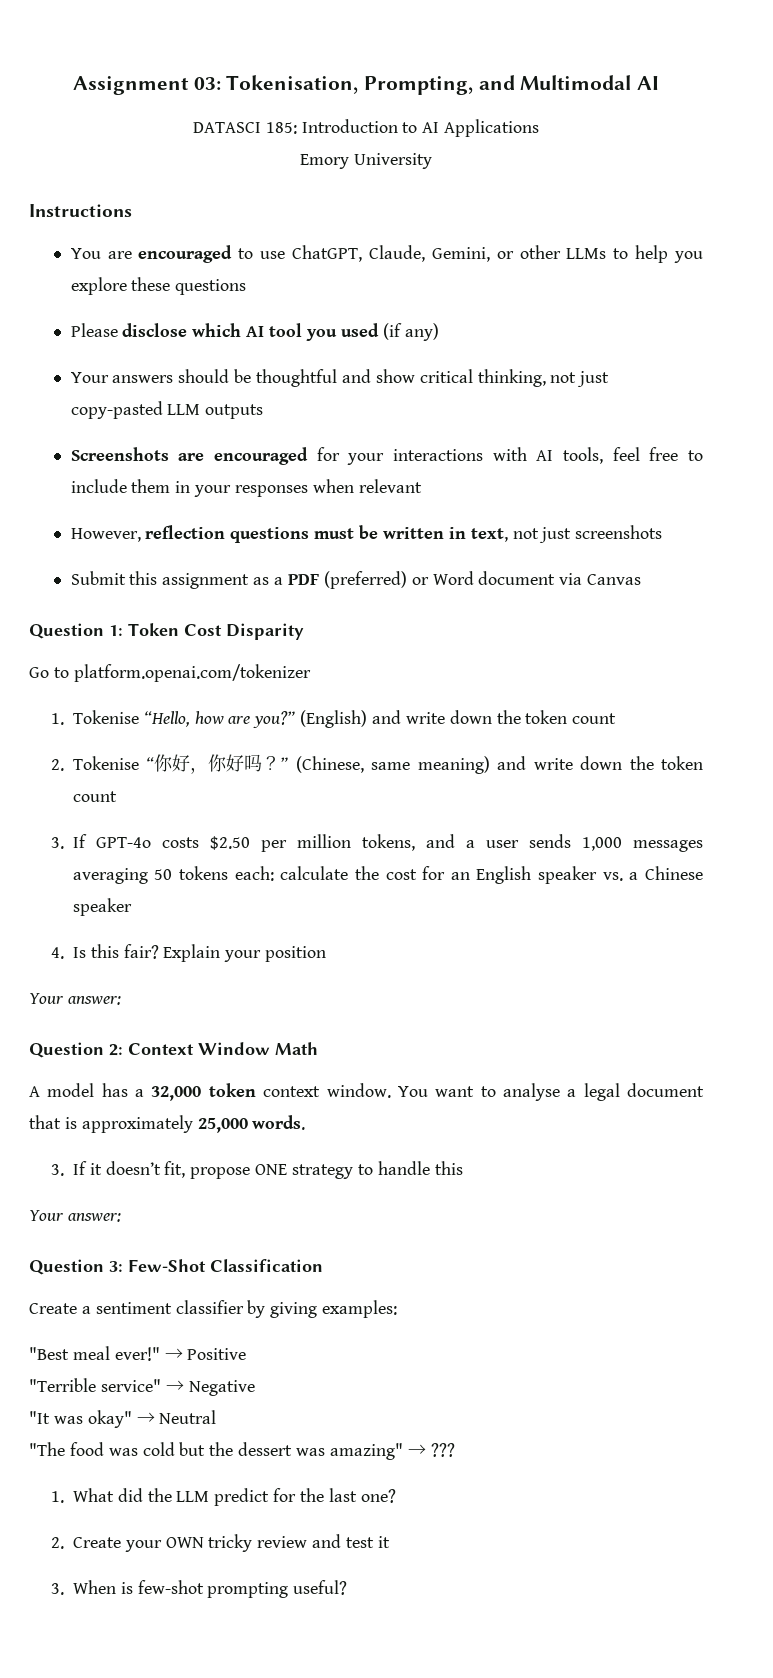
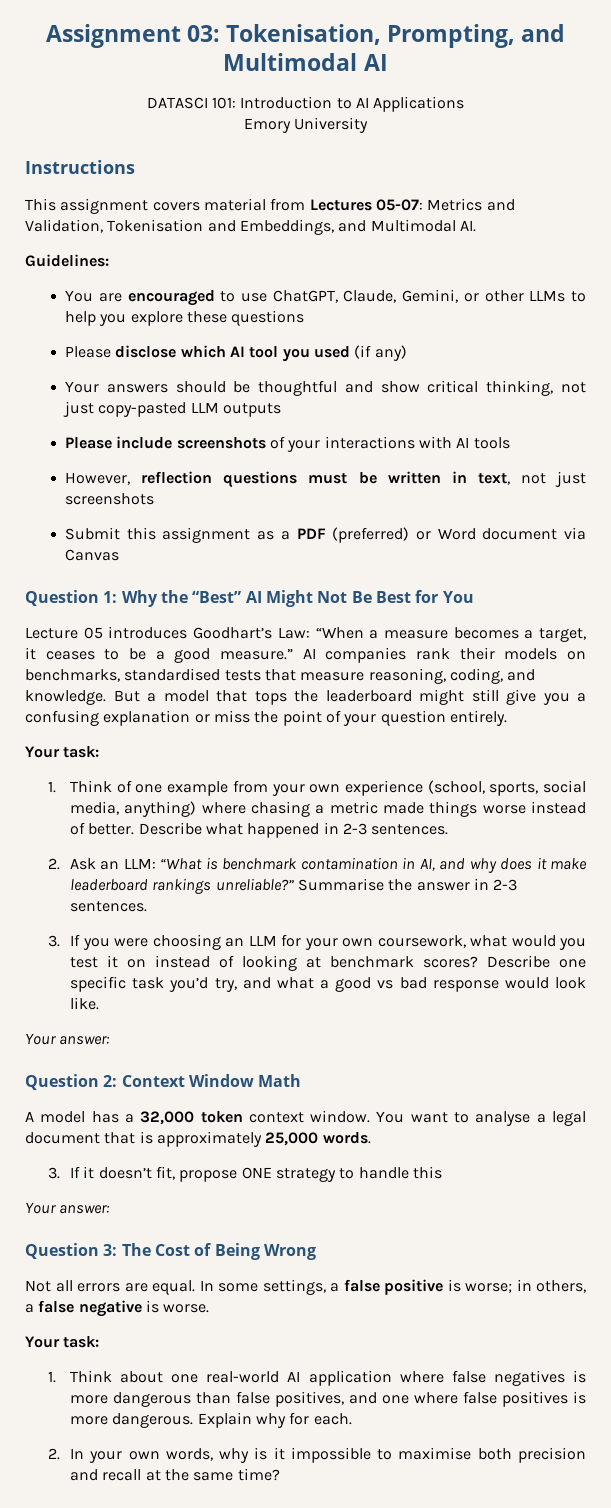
[265,122,297,134] 185: -> [212,97,237,109] 101:
(132, 210) none -> [25,198,515,214] [25,219,476,235] [25,254,109,267] // This assignment covers material from Lectures 05-07: Metrics and Validation, Tokenisation and Embeddings, and Multimodal AI. // Guidelines:
[70,447,703,465] [70,479,422,497] Screenshots are encouraged for your interactions with AI tools, feel free to include them in your responses when relevant -> [65,436,510,452] Please include screenshots of your interactions with AI tools
[128,623,304,640] [29,664,311,682] [50,710,617,728] [50,754,704,774] [72,791,117,802] [50,834,703,852] [72,866,704,884] [72,898,132,916] [50,944,327,962] Token Cost Disparity // Go to platform.openai.com/tokenizer // 1. Tokenise “Hello, how are you?” (English) and write down the token count // 2. Tokenise “你好，你好吗？” (Chinese, same meaning) and write down the token count // 3. If GPT-4o costs $2.50 per million tokens, and a user sends 1,000 messages averaging 50 tokens each: calculate the cost for an English speaker vs. a Chinese speaker // 4. Is this fair? Explain your position -> [121,590,474,607] [25,626,586,642] [25,647,587,663] [25,668,536,684] [25,689,586,705] [25,710,507,726] [25,746,100,758] [47,780,586,796] [70,801,586,817] [70,822,449,838] [47,857,587,873] [70,878,518,894] [70,901,148,912] [47,934,586,950] [70,955,586,971] [70,976,586,992] [70,997,100,1010] Why the “Best” AI Might Not Be Best for You // Lecture 05 introduces Goodhart’s Law: “When a measure becomes a target, it ceases to be a good measure.” AI companies rank their models on benchmarks, standardised tests that measure reasoning, coding, and knowledge. But a model that tops the leaderboard might still give you a confusing explanation or miss the point of your question entirely. // Your task: // 1. Think of one example from your own experience (school, sports, social media, anything) where chasing a metric made things worse instead of better. Describe what happened in 2-3 sentences. // 2. Ask an LLM: “What is benchmark contamination in AI, and why does it make leaderboard rankings unreliable?” Summarise the answer in 2-3 sentences. // 3. If you were choosing an LLM for your own coursework, what would you test it on instead of looking at benchmark scores? Describe one specific task you’d try, and what a good vs bad response would look like.
[128,1259,323,1272] [29,1300,398,1318] [29,1346,247,1361] [29,1378,255,1396] [29,1410,217,1428] [29,1442,455,1460] [50,1488,396,1506] [50,1534,390,1552] [50,1580,348,1598] Few-Shot Classification // Create a sentiment classifier by giving examples: // "Best meal ever!" → Positive // "Terrible service" → Negative // "It was okay" → Neutral // "The food was cold but the dessert was amazing" → ??? // 1. What did the LLM predict for the last one? // 2. Create your OWN tricky review and test it // 3. When is few-shot prompting useful? -> [121,1243,316,1260] [25,1279,586,1295] [25,1300,210,1317] [25,1336,100,1348] [47,1370,586,1386] [70,1391,586,1407] [70,1412,352,1428] [47,1447,586,1463] [70,1468,280,1481] The Cost of Being Wrong // Not all errors are equal. In some settings, a false positive is worse; in others, a false negative is worse. // Your task: // 1. Think about one real-world AI application where false negatives is more dangerous than false positives, and one where false positives is more dangerous. Explain why for each. // 2. In your own words, why is it impossible to maximise both precision and recall at the same time?

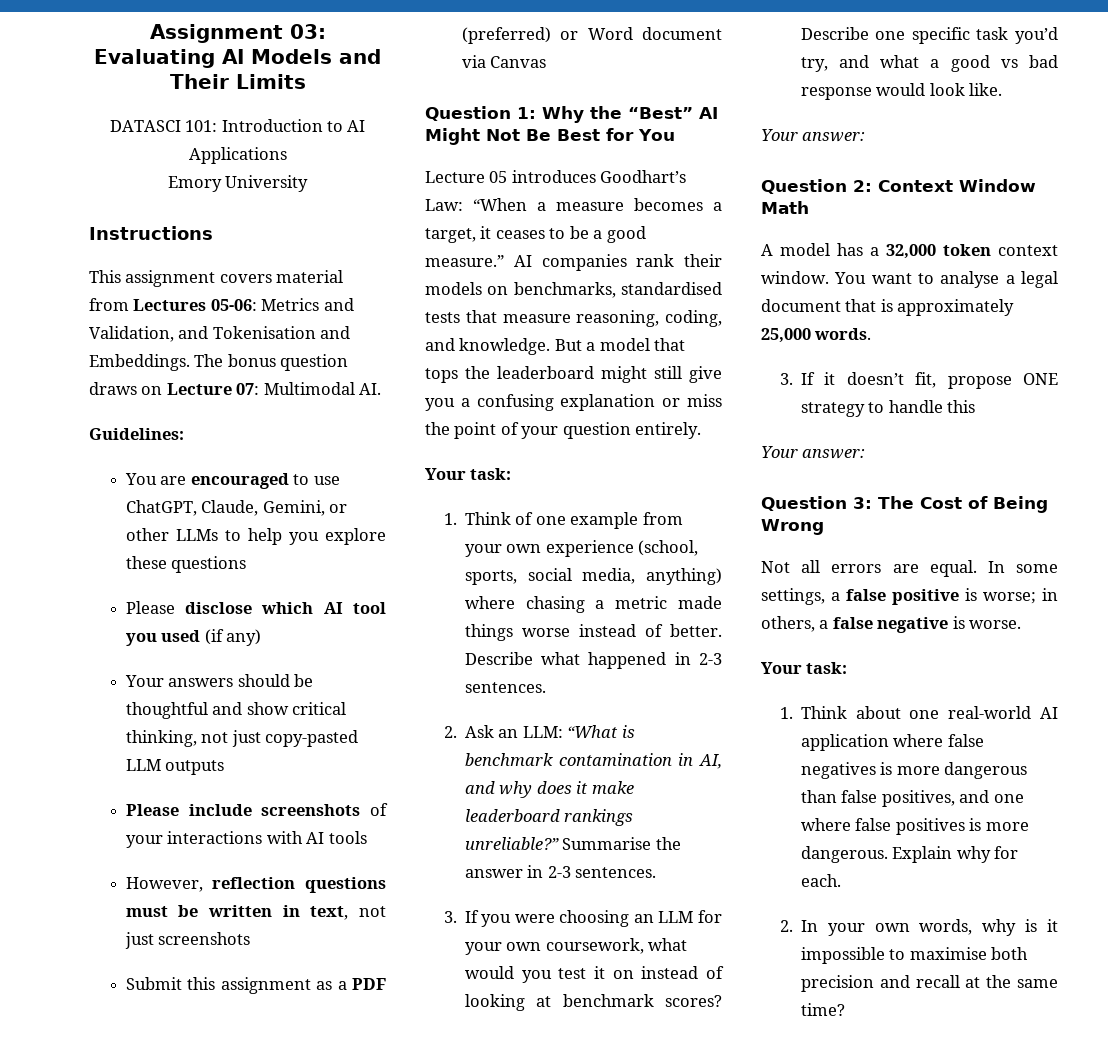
[226,24,566,48] [223,53,388,71] Tokenisation, Prompting, and Multimodal AI -> [94,49,381,68] [169,74,306,89] Evaluating AI Models and Their Limits
[375,199,423,211] 05-07: -> [210,299,257,311] 05-06:
(103, 226) none -> [178,326,209,339] and
[239,219,367,235] Embeddings, and -> [89,354,349,371] [89,382,260,395] Embeddings. The bonus question draws on Lecture 07:

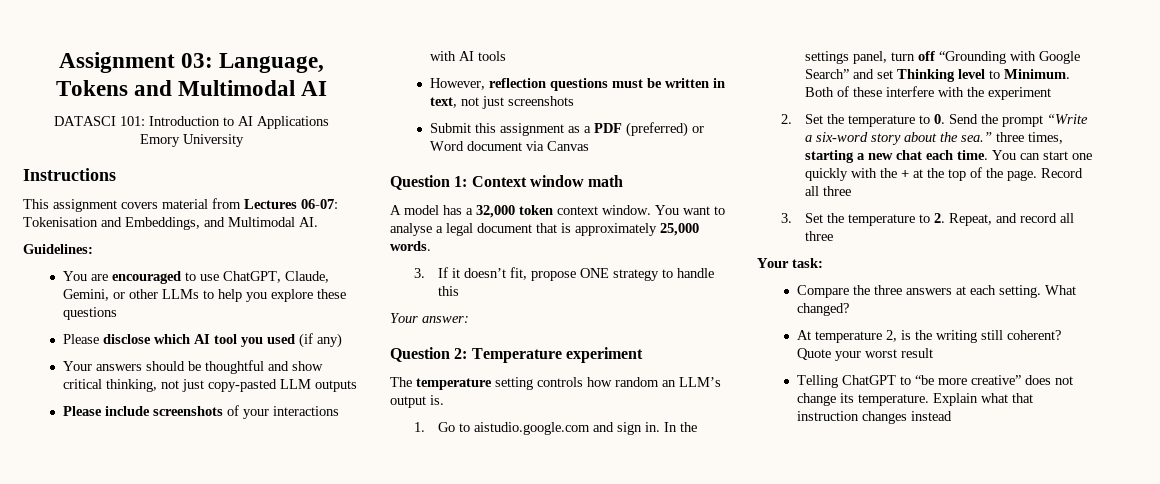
[94,49,381,68] [169,74,306,89] Evaluating AI Models and Their Limits -> [219,53,325,73] [55,80,328,96] Language, Tokens and Multimodal AI
[210,298,354,311] [89,326,351,342] [89,354,349,371] [89,382,260,395] 05-06: Metrics and Validation, and Tokenisation and Embeddings. The bonus question draws on Lecture 07: -> [301,199,338,209] [23,217,225,230] 06-07: Tokenisation and Embeddings, and
[542,106,718,123] [425,128,675,145] [425,170,687,183] [425,198,722,211] [425,226,646,243] [425,254,722,271] [425,282,722,298] [425,310,722,327] [425,338,686,355] [425,366,722,383] [425,394,722,411] [425,422,702,439] [425,468,512,480] [443,512,683,529] [464,540,699,557] [464,568,722,585] [464,596,722,613] [464,624,722,641] [464,652,722,669] [464,682,546,693] [443,725,635,738] [464,753,722,769] [464,781,634,798] [464,809,634,826] [464,837,681,850] [464,865,657,878] [443,910,722,927] [464,938,688,955] [464,966,724,983] [464,994,722,1011] [800,27,1058,44] [800,55,1058,72] [800,83,1003,100] [761,129,866,142] [761,179,1036,194] [761,201,809,214] Why the “Best” AI Might Not Be Best for You // Lecture 05 introduces Goodhart’s Law: “When a measure becomes a target, it ceases to be a good measure.” AI companies rank their models on benchmarks, standardised tests that measure reasoning, coding, and knowledge. But a model that tops the leaderboard might still give you a confusing explanation or miss the point of your question entirely. // Your task: // 1. Think of one example from your own experience (school, sports, social media, anything) where chasing a metric made things worse instead of better. Describe what happened in 2-3 sentences. // 2. Ask an LLM: “What is benchmark contamination in AI, and why does it make leaderboard rankings unreliable?” Summarise the answer in 2-3 sentences. // 3. If you were choosing an LLM for your own coursework, what would you test it on instead of looking at benchmark scores? Describe one specific task you’d try, and what a good vs bad response would look like. // Your answer: // Question 2: Context Window Math -> [471,175,624,187] Context window math
[853,496,1048,513] [761,519,824,535] [761,560,1058,577] [761,588,1058,605] [761,616,1022,633] [761,662,848,674] [779,706,1058,719] [800,734,984,751] [800,762,1028,779] [800,790,1024,807] [800,818,1029,835] [800,846,1019,863] [800,874,841,887] [779,919,1058,936] [800,947,1029,964] [800,975,1058,992] [800,1003,845,1016] 3: The Cost of Being Wrong // Not all errors are equal. In some settings, a false positive is worse; in others, a false negative is worse. // Your task: // 1. Think about one real-world AI application where false negatives is more dangerous than false positives, and one where false positives is more dangerous. Explain why for each. // 2. In your own words, why is it impossible to maximise both precision and recall at the same time? -> [454,347,643,363] [390,377,721,390] [390,395,444,408] [413,422,697,435] [804,51,1080,64] [804,69,1070,82] [804,86,1051,100] [780,114,1088,127] [804,132,1063,145] [804,150,1092,163] [804,167,1083,181] [804,186,851,196] [780,213,1074,226] [804,231,833,241] [757,258,823,268] [796,285,1076,298] [796,303,849,316] [796,330,1061,343] [796,348,933,361] [796,375,1073,388] [796,393,1033,406] [796,411,952,424] 2: Temperature experiment // The temperature setting controls how random an LLM’s output is. // 1. Go to aistudio.google.com and sign in. In the settings panel, turn off “Grounding with Google Search” and set Thinking level to Minimum. Both of these interfere with the experiment // 2. Set the temperature to 0. Send the prompt “Write a six-word story about the sea.” three times, starting a new chat each time. You can start one quickly with the + at the top of the page. Record all three // 3. Set the temperature to 2. Repeat, and record all three // Your task: // Compare the three answers at each setting. What changed? // At temperature 2, is the writing still coherent? Quote your worst result // Telling ChatGPT to “be more creative” does not change its temperature. Explain what that instruction changes instead

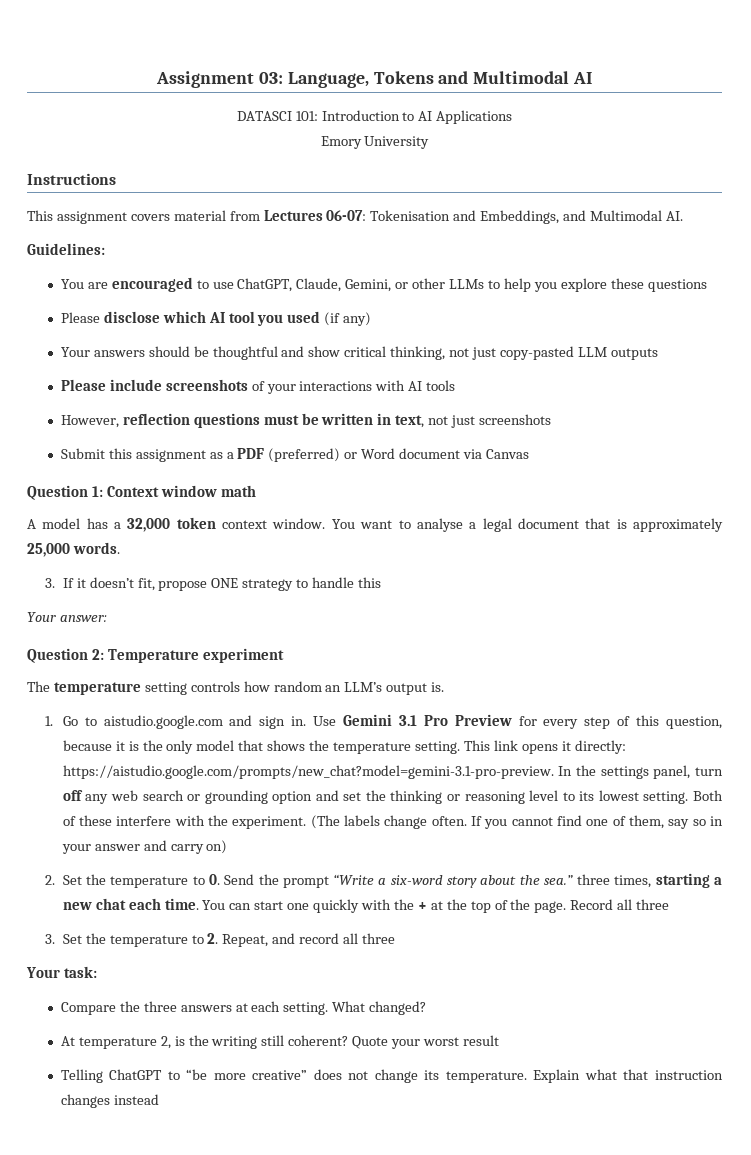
(660, 427) none -> [313,714,722,729] [62,740,626,754] [62,765,554,779] Use Gemini 3.1 Pro Preview for every step of this question, because it is the only model that shows the temperature setting. This link opens it directly: https://aistudio.google.com/prompts/new_chat?model=gemini-3.1-pro-preview.
[938,51,1080,64] [804,69,1070,82] “Grounding with Google Search” and set Thinking level to Minimum. -> [85,790,689,804] any web search or grounding option and set the thinking or reasoning level to its lowest setting.
[987,87,1051,100] experiment -> [232,815,724,829] [61,840,228,854] experiment. (The labels change often. If you cannot find one of them, say so in your answer and carry on)

